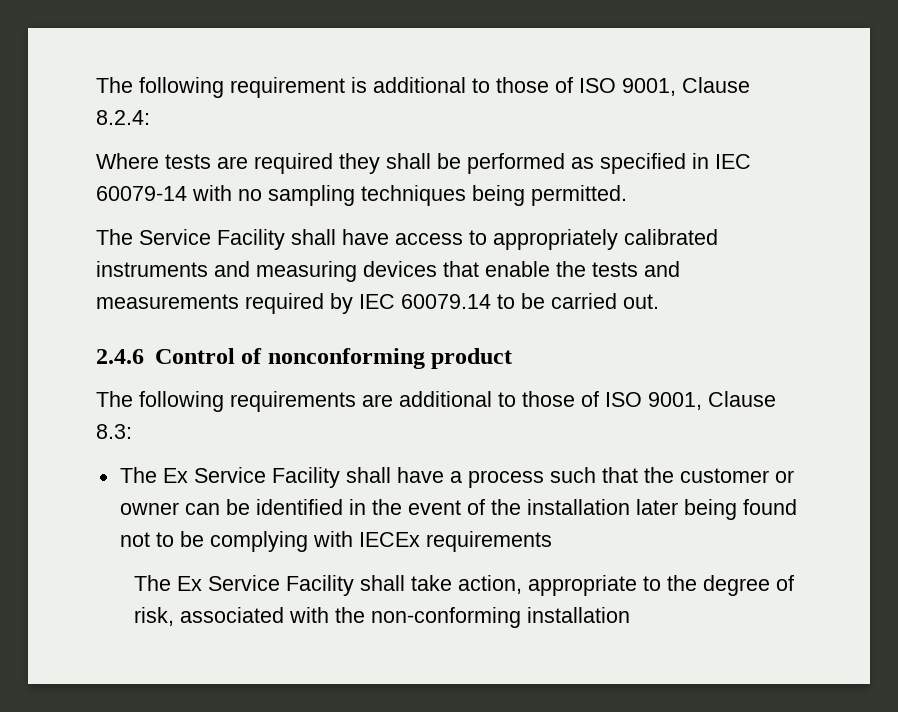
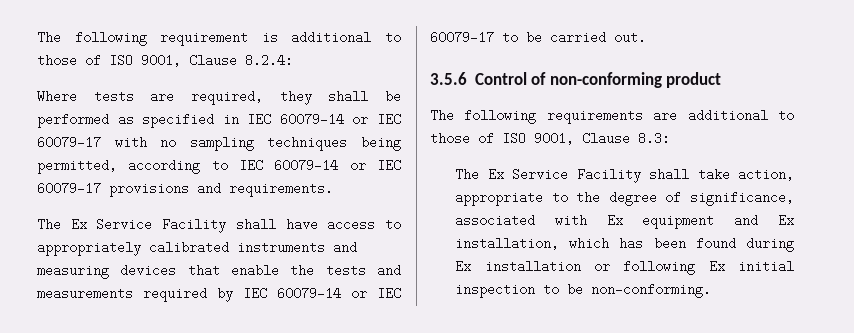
[254,153,333,174] required -> [190,90,263,105] required,
(187, 193) none -> [352,113,401,126] [37,136,101,149] or IEC 60079-17
[531,185,627,206] [96,229,133,245] permitted. // The -> [37,159,401,174] [37,182,333,197] [37,218,87,231] permitted, according to IEC 60079-14 or IEC 60079-17 provisions and requirements. // The Ex
[401,294,491,309] 60079.14 -> [277,287,401,300] [430,31,494,44] 60079-14 or IEC 60079-17
[96,349,144,364] 2.4.6 -> [430,72,467,85] 3.5.6
[267,348,425,369] nonconforming -> [549,72,662,88] non-conforming
[119,467,794,488] [119,499,797,520] [119,531,552,552] // The Ex Service Facility shall have a process such that the customer or owner can be identified in the event of the installation later being found not to be complying with IECEx requirements -> (670, 138) none
[134,607,175,626] risk, -> [690,191,794,206] significance,
[335,607,631,628] the non-conforming installation -> [606,214,794,229] [455,237,794,252] [455,260,794,275] [455,283,712,298] Ex equipment and Ex installation, which has been found during Ex installation or following Ex initial inspection to be non-conforming.

